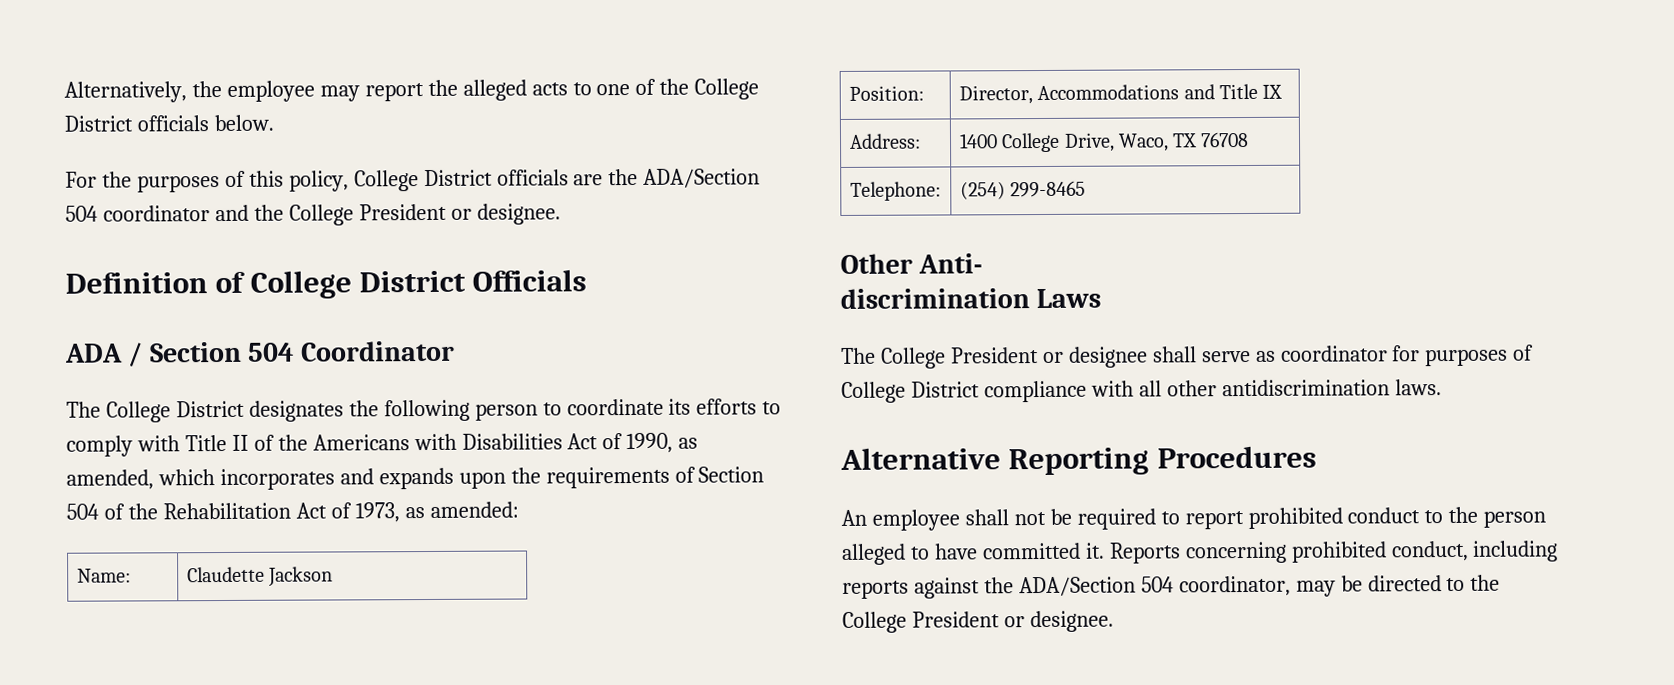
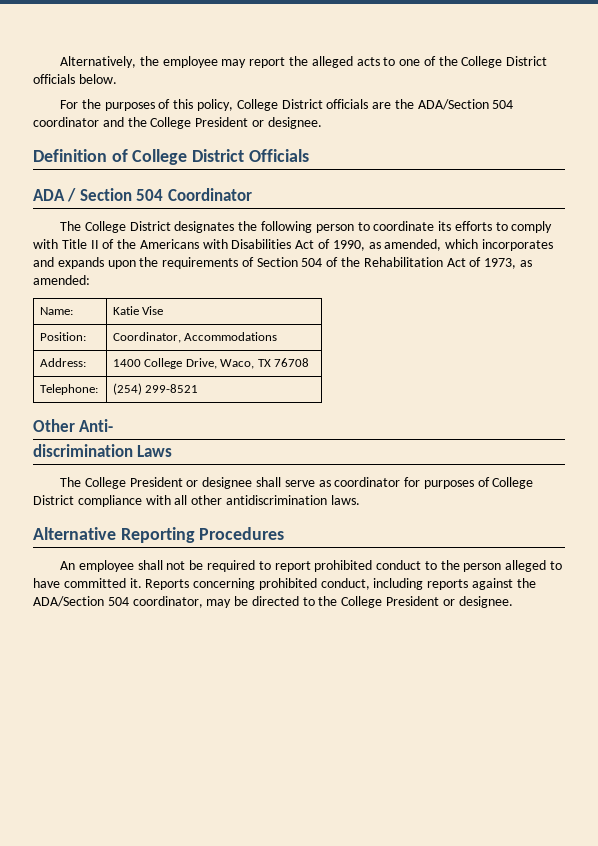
[186,566,334,587] Claudette Jackson -> [113,306,164,315] Katie Vise
[958,85,1033,105] Director, -> [113,332,182,343] Coordinator,
[1183,83,1283,100] and Title IX -> (278, 336) none
[1010,180,1087,198] 299-8465 -> [145,384,199,393] 299-8521

